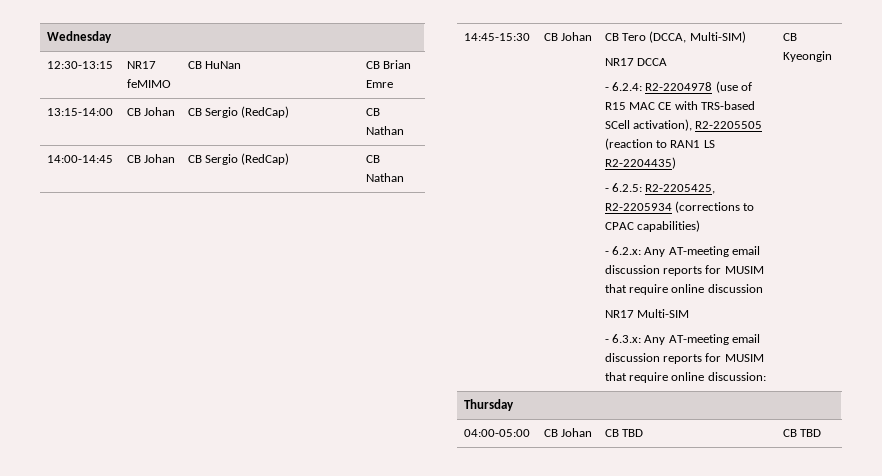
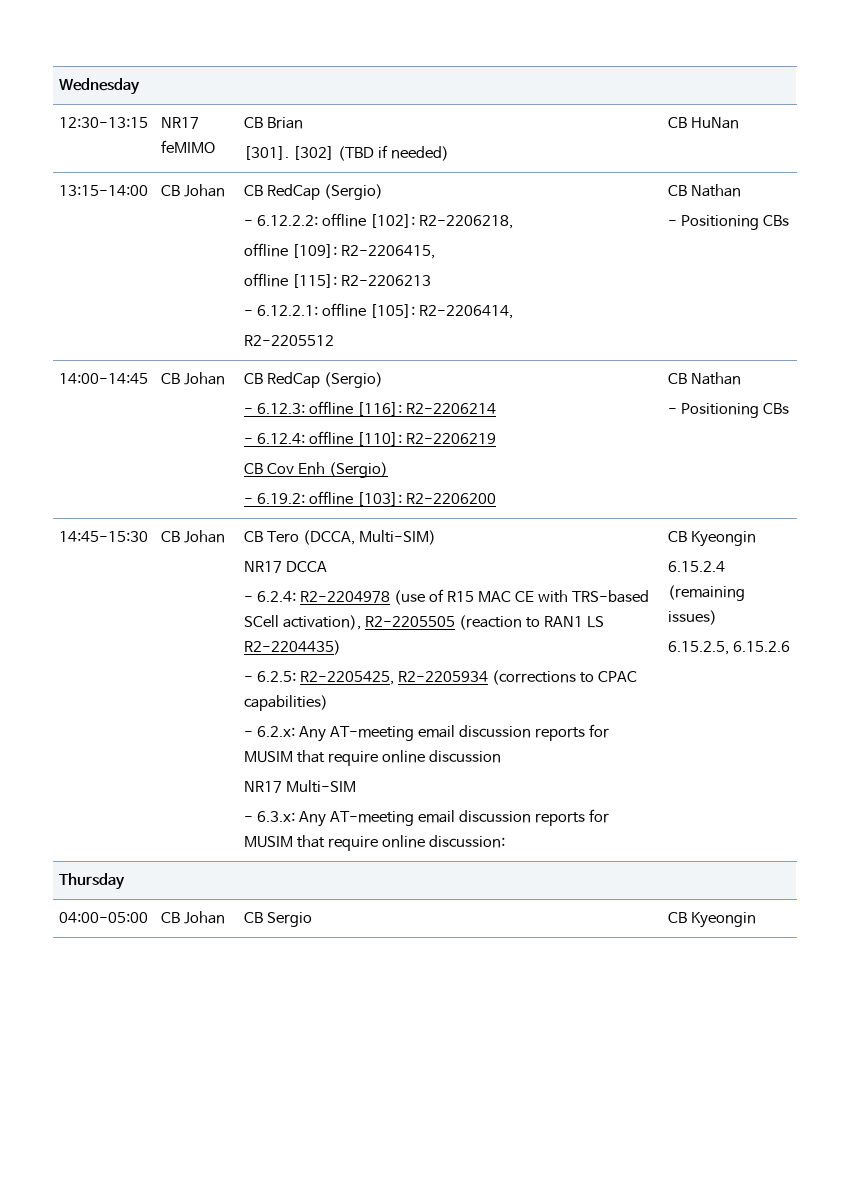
[205,61,242,69] [365,60,412,69] [365,80,393,88] HuNan | CB Brian Emre -> [267,117,304,129] [244,145,449,161] [668,117,740,129] Brian // [301]. [302] (TBD if needed) | CB HuNan
[205,106,290,118] [365,108,380,116] [365,126,404,135] Sergio (RedCap) | CB Nathan -> [267,184,384,200] [244,213,513,229] [244,243,436,259] [244,273,432,288] [244,303,513,319] [244,335,335,346] [668,184,742,197] [668,215,790,230] RedCap (Sergio) // - 6.12.2.2: offline [102]: R2-2206218, // offline [109]: R2-2206415, // offline [115]: R2-2206213 // - 6.12.2.1: offline [105]: R2-2206414, // R2-2205512 | CB Nathan // - Positioning CBs
[205,153,290,165] [365,155,380,163] [365,173,404,182] Sergio (RedCap) | CB Nathan -> [267,372,384,388] [244,401,496,416] [244,431,496,446] [244,462,389,478] [244,491,496,506] [668,372,742,385] [668,403,790,418] RedCap (Sergio) // - 6.12.3: offline [116]: R2-2206214 // - 6.12.4: offline [110]: R2-2206219 // CB Cov Enh (Sergio) // - 6.19.2: offline [103]: R2-2206200 | CB Nathan // - Positioning CBs
(832, 56) none -> [668,561,726,572] [668,585,746,601] [668,610,718,625] [668,641,791,655] // 6.15.2.4 (remaining issues) // 6.15.2.5, 6.15.2.6
[622,429,644,437] [782,429,822,437] TBD | CB TBD -> [267,912,313,927] [668,912,757,928] Sergio | CB Kyeongin

